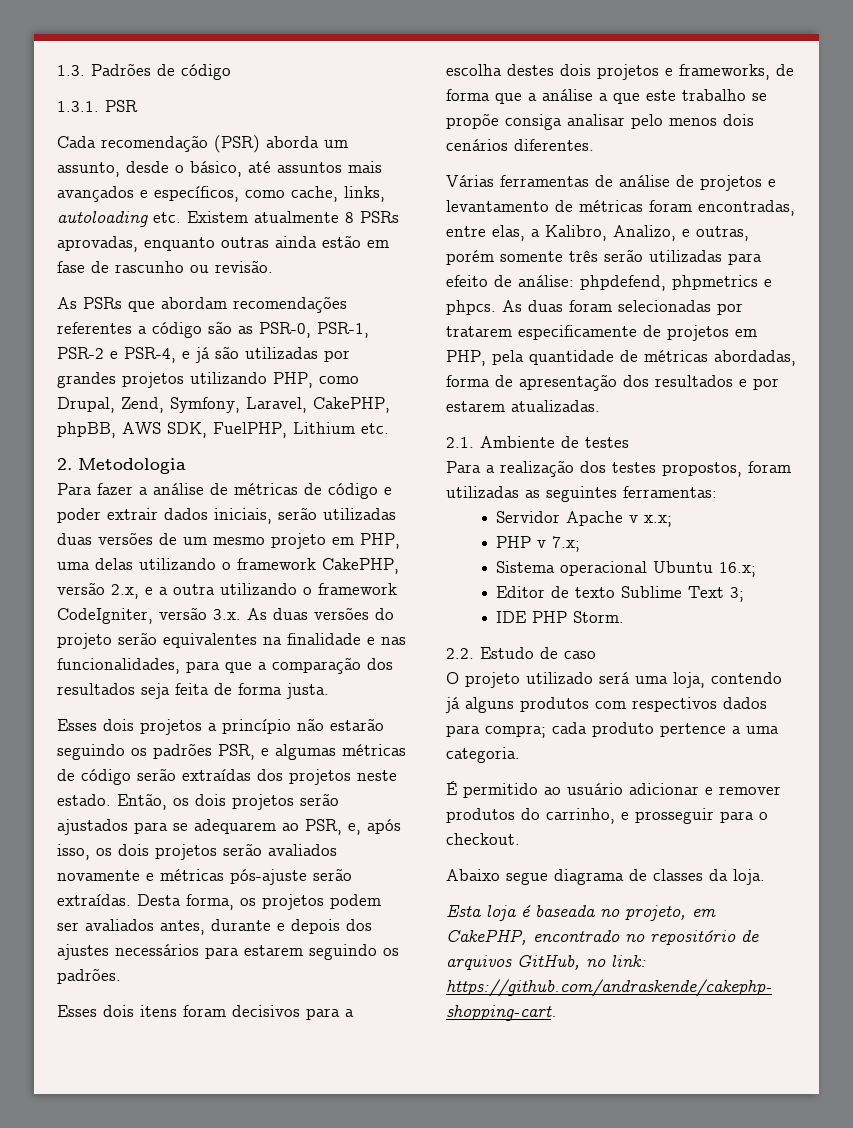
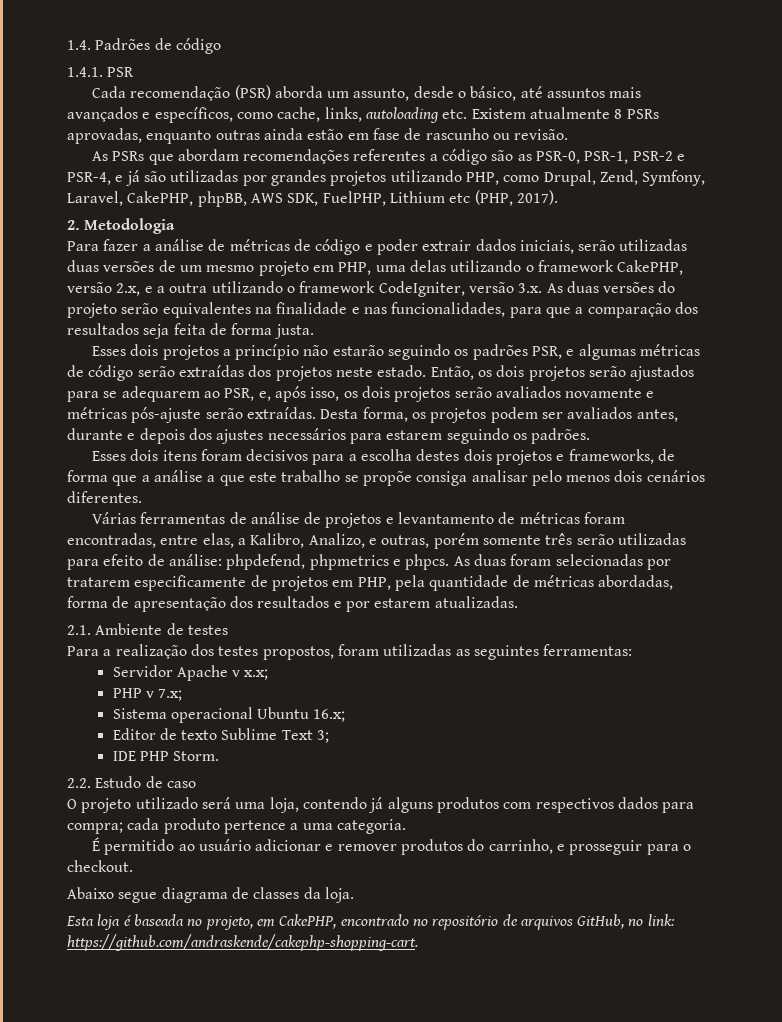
[57,65,85,76] 1.3. -> [67,40,91,50] 1.4.
[57,101,99,112] 1.3.1. -> [67,67,103,77] 1.4.1.
[361,423,389,434] etc. -> [449,190,558,206] etc (PHP, 2017).

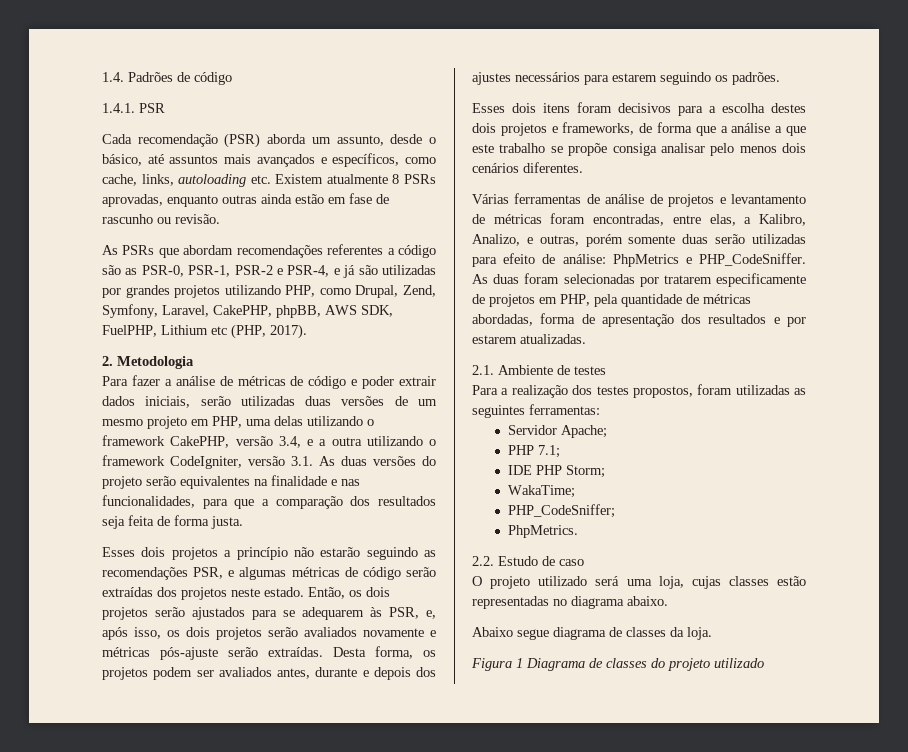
[116,283,141,296] 2.x, -> [278,436,301,448] 3.4,
[518,283,543,293] 3.x. -> [291,456,313,466] 3.1.
[454,344,528,360] os padrões -> [424,550,436,557] [102,567,188,580] as recomendações
[203,391,220,398] ao -> [370,607,382,617] às
[545,533,573,545] três -> [682,234,709,244] duas
[226,554,450,570] phpdefend, phpmetrics e phpcs. -> [612,253,806,267] PhpMetrics e PHP_CodeSniffer.
[176,665,269,681] [112,688,183,701] [112,707,346,723] [112,728,330,743] [112,751,220,761] Apache v x.x; // PHP v 7.x; // Sistema operacional Ubuntu 16.x; // Editor de texto Sublime Text 3; // IDE PHP Storm. -> [561,425,608,438] [508,445,561,458] [508,465,606,478] [508,485,576,498] [508,504,616,518] [508,525,579,538] Apache; // PHP 7.1; // IDE PHP Storm; // WakaTime; // PHP_CodeSniffer; // PhpMetrics.
[302,797,695,813] [67,818,406,834] [91,837,692,855] [67,860,133,872] contendo já alguns produtos com respectivos dados para compra; cada produto pertence a uma categoria. // É permitido ao usuário adicionar e remover produtos do carrinho, e prosseguir para o checkout. -> [691,576,806,589] [472,596,668,609] cujas classes estão representadas no diagrama abaixo.
[66,914,675,930] [67,934,418,951] Esta loja é baseada no projeto, em CakePHP, encontrado no repositório de arquivos GitHub, no link: https://github.com/andraskende/cakephp-shopping-cart. -> [471,658,764,671] Figura 1 Diagrama de classes do projeto utilizado

